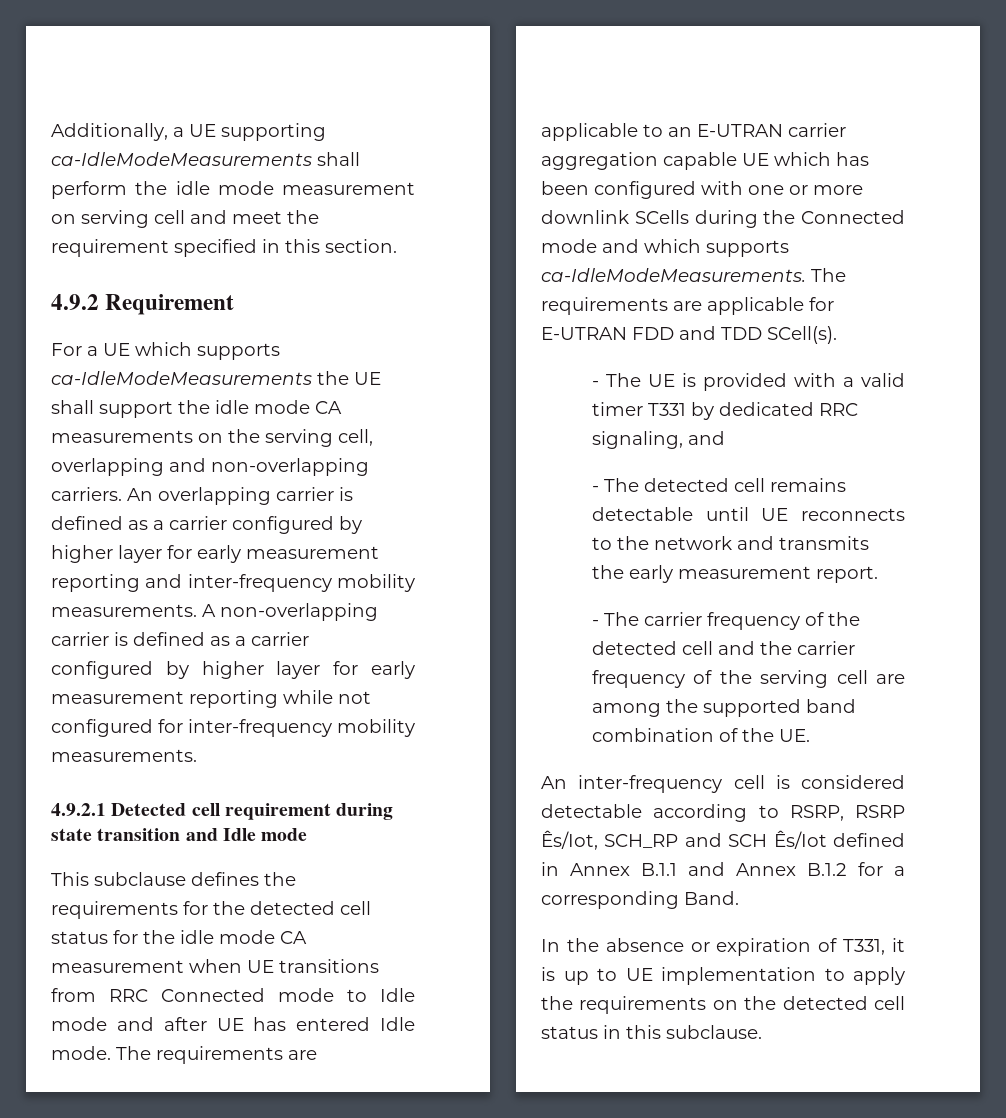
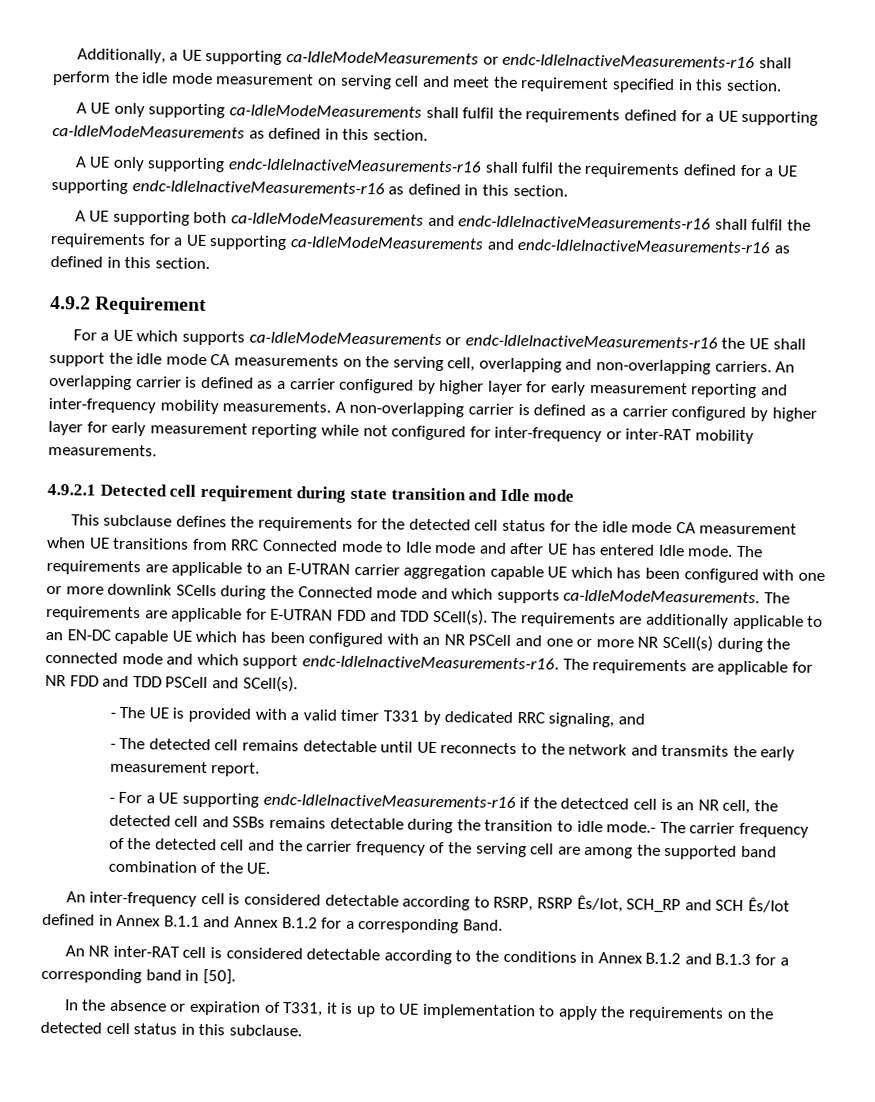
(312, 159) none -> [482,53,756,69] or endc-IdleInactiveMeasurements-r16
(397, 246) none -> [75,102,819,126] [52,124,428,141] [74,156,798,179] [51,178,568,197] [74,210,811,231] [50,232,790,254] [50,255,210,270] // A UE only supporting ca-IdleModeMeasurements shall fulfil the requirements defined for a UE supporting ca-IdleModeMeasurements as defined in this section. // A UE only supporting endc-IdleInactiveMeasurements-r16 shall fulfil the requirements defined for a UE supporting endc-IdleInactiveMeasurements-r16 as defined in this section. // A UE supporting both ca-IdleModeMeasurements and endc-IdleInactiveMeasurements-r16 shall fulfil the requirements for a UE supporting ca-IdleModeMeasurements and endc-IdleInactiveMeasurements-r16 as defined in this section.
(312, 378) none -> [445,334,718,349] or endc-IdleInactiveMeasurements-r16
(332, 728) none -> [605,428,693,441] or inter-RAT
(837, 335) none -> [491,611,824,630] [45,629,791,653] [45,651,813,676] [45,674,298,693] The requirements are additionally applicable to an EN-DC capable UE which has been configured with an NR PSCell and one or more NR SCell(s) during the connected mode and which support endc-IdleInactiveMeasurements-r16. The requirements are applicable for NR FDD and TDD PSCell and SCell(s).
(600, 623) none -> [118,791,778,815] [108,814,657,834] For a UE supporting endc-IdleInactiveMeasurements-r16 if the detectced cell is an NR cell, the detected cell and SSBs remains detectable during the transition to idle mode.-
(739, 898) none -> [64,945,789,966] [41,967,236,985] // An NR inter-RAT cell is considered detectable according to the conditions in Annex B.1.2 and B.1.3 for a corresponding band in [50].

